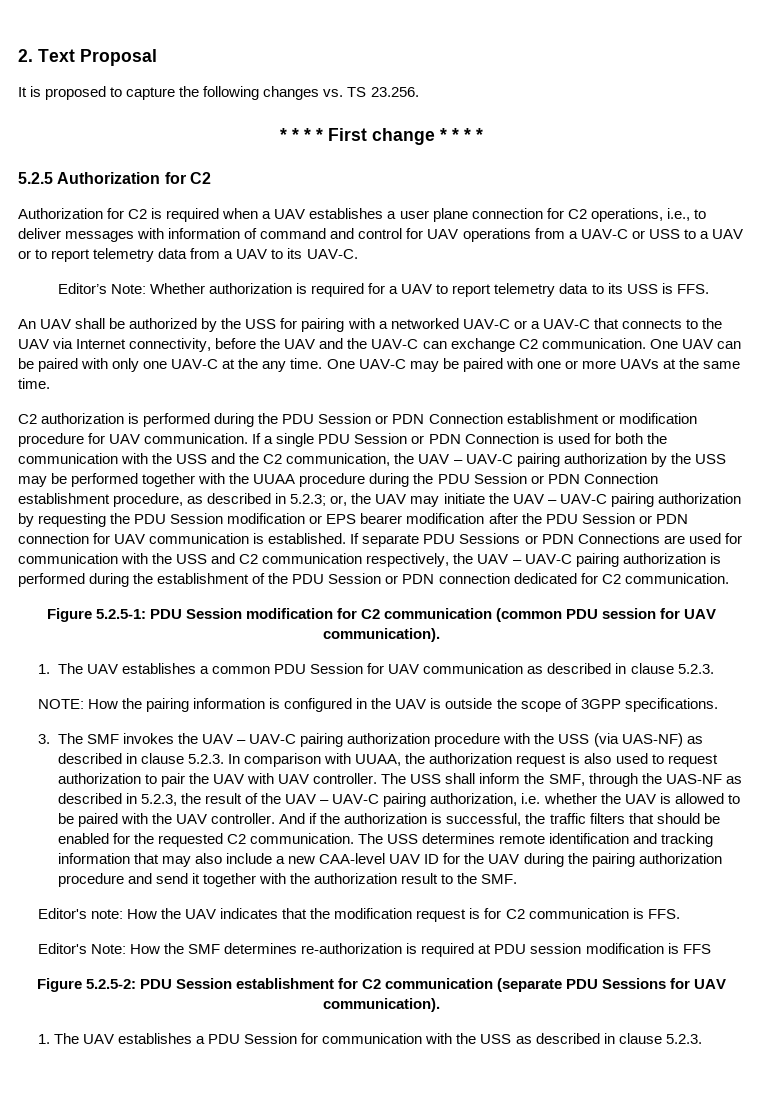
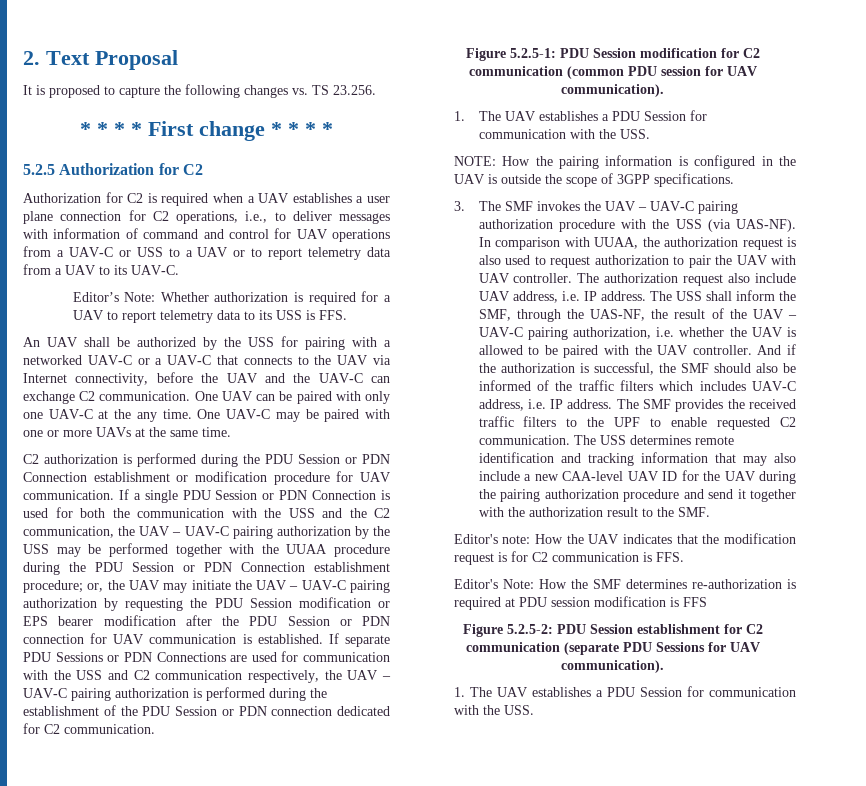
[113,493,327,507] procedure, as described in 5.2.3; -> [23,580,83,593] procedure;
[212,663,714,674] common PDU Session for UAV communication as described in clause 5.2.3. -> [611,110,707,121] [478,129,650,139] PDU Session for communication with the USS.
[621,733,703,747] [57,753,225,764] UAS-NF) as described in clause 5.2.3. -> [736,219,796,232] UAS-NF).
(407, 778) none -> [604,273,796,286] [478,291,672,303] authorization request also include UAV address, i.e. IP address. The
[665,774,742,784] [57,793,177,806] UAS-NF as described in 5.2.3, -> [590,309,646,321] UAS-NF,
[549,813,720,824] [57,833,154,844] traffic filters that should be enabled for the -> [680,363,796,373] [478,380,796,391] [478,399,796,412] [478,416,708,427] SMF should also be informed of the traffic filters which includes UAV-C address, i.e. IP address. The SMF provides the received traffic filters to the UPF to enable
[480,1033,702,1044] USS as described in clause 5.2.3. -> [503,705,534,715] USS.

